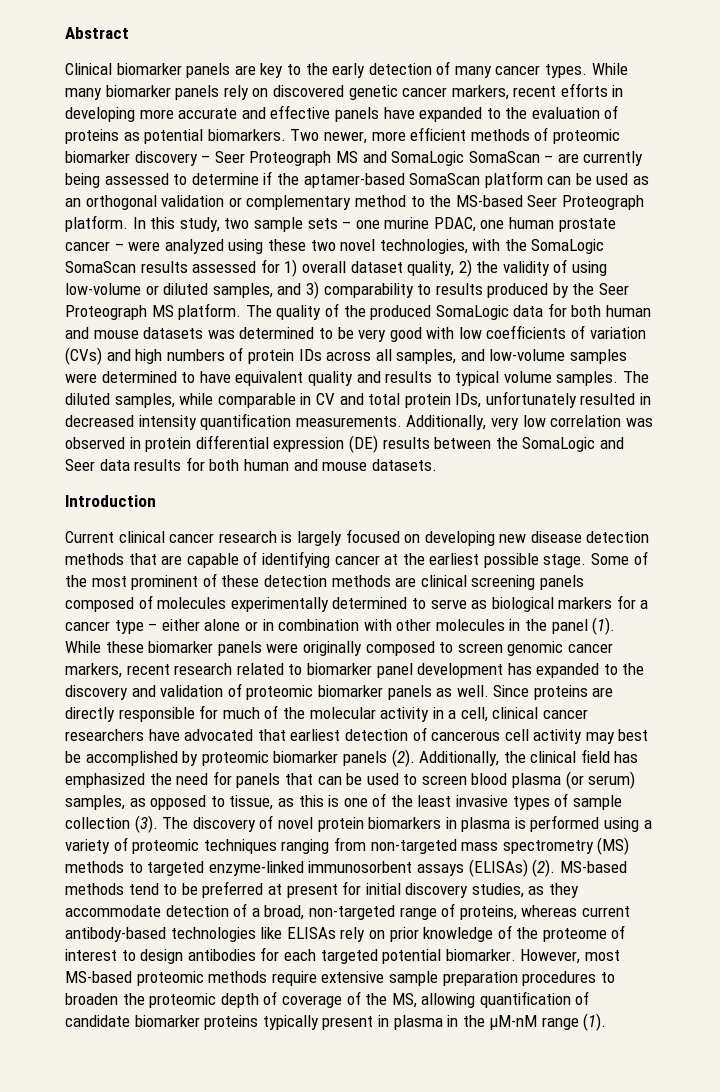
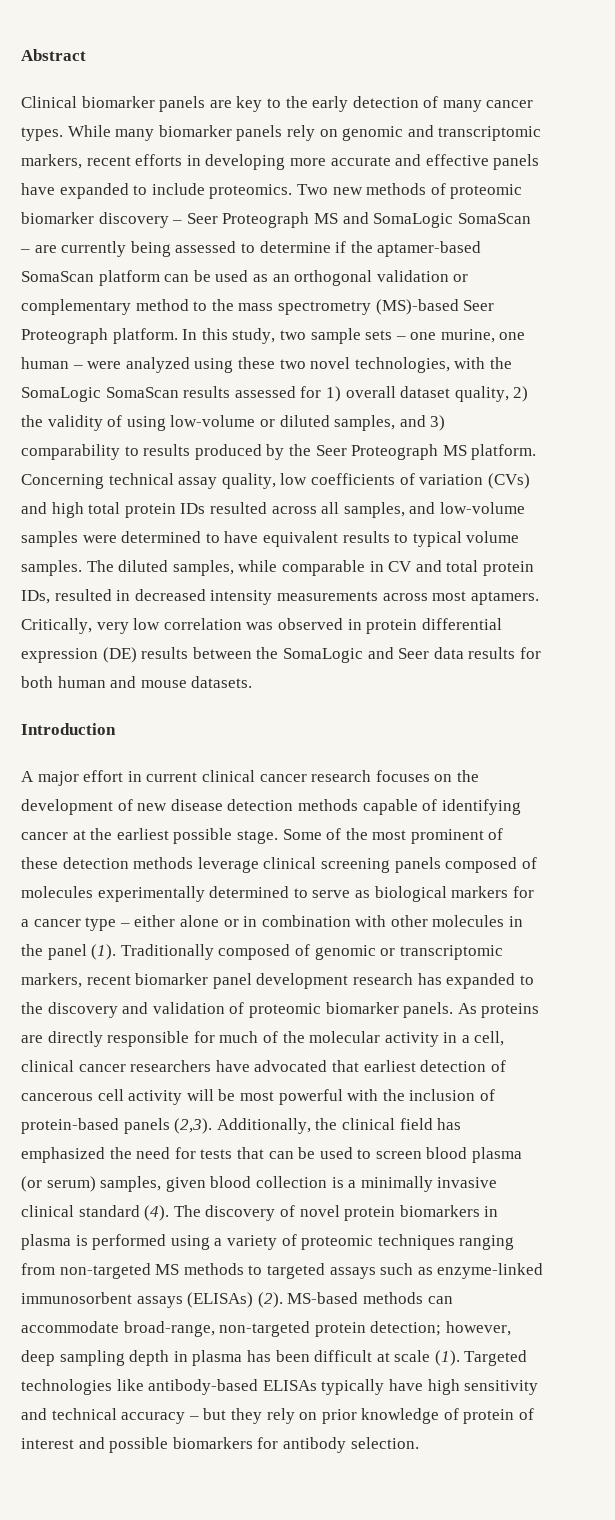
[272,85,448,100] discovered genetic cancer -> [342,125,542,141] genomic and transcriptomic
[505,105,619,119] [65,127,467,144] the evaluation of proteins as potential biomarkers. Two newer, more efficient -> [151,183,363,199] include proteomics. Two new
[455,195,523,207] MS-based -> [238,299,459,315] mass spectrometry (MS)-based
[384,217,616,232] [65,241,110,251] murine PDAC, one human prostate cancer -> [440,329,526,343] [21,357,69,369] murine, one human
[245,303,652,320] [65,327,455,342] The quality of the produced SomaLogic data for both human and mouse datasets was determined to be very good with -> [21,473,276,489] Concerning technical assay quality,
[166,347,244,361] numbers of -> [88,502,121,514] total
(322, 355) none -> [209,502,267,514] resulted
[307,371,381,386] quality and -> (338, 539) none
[485,391,577,408] unfortunately -> (50, 597) none
[200,413,487,430] quantification measurements. Additionally, -> [276,591,539,605] [21,618,92,634] measurements across most aptamers. Critically,
[65,529,495,546] Current clinical cancer research is largely focused on developing -> [21,770,479,786] [21,799,133,815] A major effort in current clinical cancer research focuses on the development of
[128,553,183,565] that are -> (358, 805) none
[395,577,417,587] are -> [197,857,259,873] leverage
[65,641,613,656] [65,663,303,678] While these biomarker panels were originally composed to screen genomic cancer markers, recent research related to -> [120,944,503,960] [21,973,131,988] Traditionally composed of genomic or transcriptomic markers, recent
(504, 670) none -> [352,973,413,985] research
[387,685,530,700] panels as well. Since -> [403,1002,477,1018] panels. As
[585,729,649,744] [65,749,415,767] may best be accomplished by proteomic biomarker panels (2). -> [186,1089,495,1105] [21,1118,213,1134] will be most powerful with the inclusion of protein-based panels (2,3).
[236,773,281,788] panels -> [200,1149,233,1159] tests
[129,793,622,810] [65,815,158,833] as opposed to tissue, as this is one of the least invasive types of sample collection (3). -> [165,1176,498,1192] [21,1205,170,1221] given blood collection is a minimally invasive clinical standard (4).
[461,837,630,855] [65,861,205,876] mass spectrometry (MS) methods to targeted -> [155,1263,433,1279] MS methods to targeted assays such as
[128,881,580,898] [65,903,630,920] [65,927,336,942] tend to be preferred at present for initial discovery studies, as they accommodate detection of a broad, non-targeted range of proteins, whereas current antibody-based technologies like ELISAs -> [427,1296,453,1304] [21,1321,511,1337] [21,1350,528,1366] [21,1379,539,1395] [21,1408,262,1424] can accommodate broad-range, non-targeted protein detection; however, deep sampling depth in plasma has been difficult at scale (1). Targeted technologies like antibody-based ELISAs typically have high sensitivity and technical accuracy – but they
[516,925,626,942] [65,947,620,964] [65,971,615,986] [65,991,590,1008] [65,1013,607,1031] the proteome of interest to design antibodies for each targeted potential biomarker. However, most MS-based proteomic methods require extensive sample preparation procedures to broaden the proteomic depth of coverage of the MS, allowing quantification of candidate biomarker proteins typically present in plasma in the µM-nM range (1). -> [463,1408,535,1424] [21,1437,419,1453] protein of interest and possible biomarkers for antibody selection.

